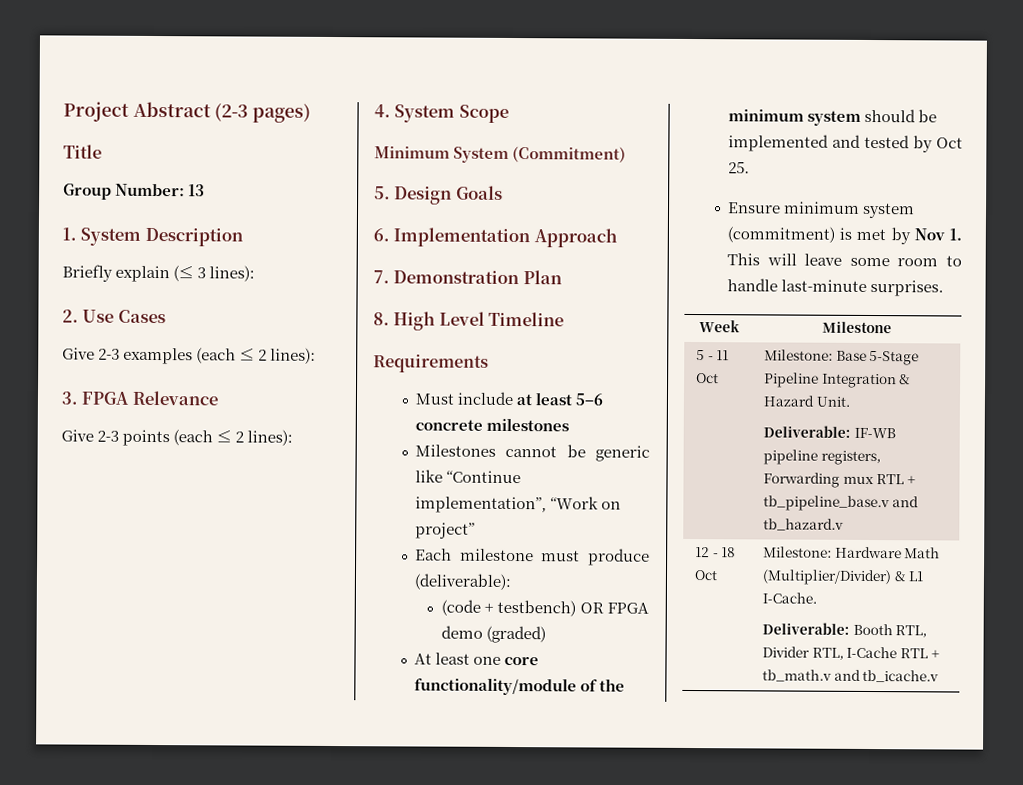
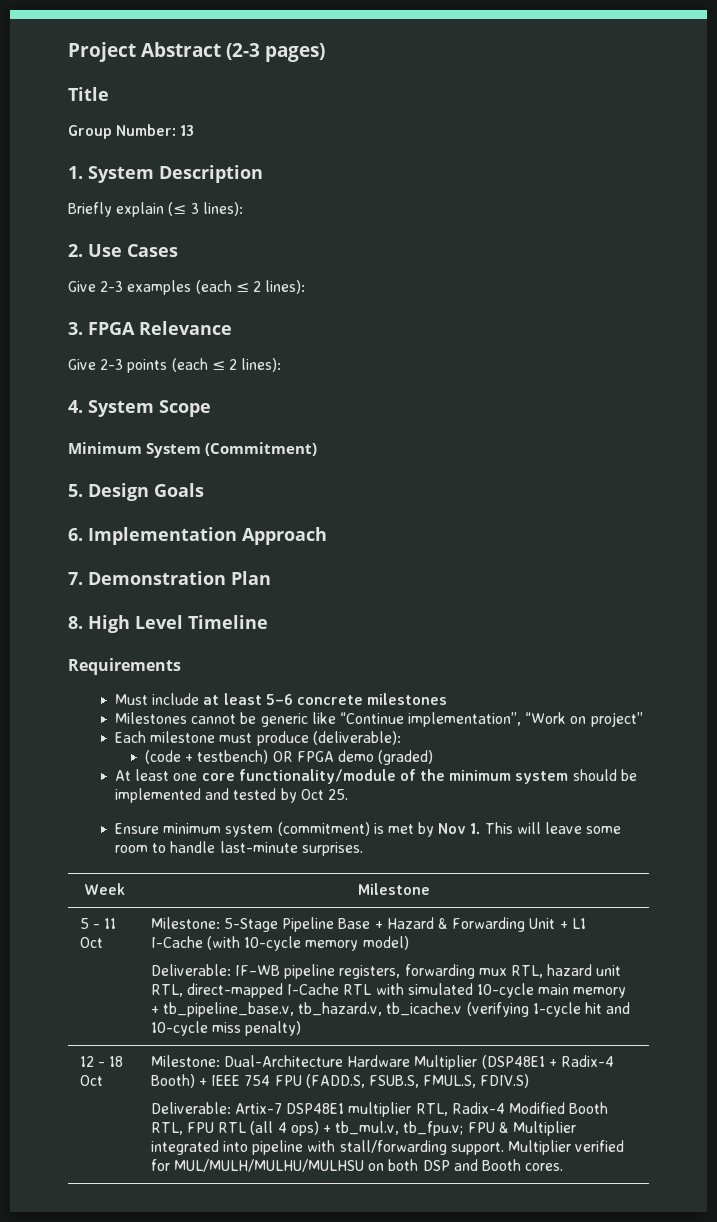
[835,350,867,361] Base -> (220, 923) none
[821,373,912,389] [762,395,850,407] [762,425,896,439] [762,449,881,466] [762,472,916,488] [762,495,919,512] [762,518,844,531] Integration & Hazard Unit. // Deliverable: IF-WB pipeline registers, Forwarding mux RTL + tb_pipeline_base.v and tb_hazard.v -> [338,917,586,932] [150,936,409,951] [150,964,622,979] [150,983,627,998] [150,1002,631,1017] [150,1021,302,1036] Base + Hazard & Forwarding Unit + L1 I-Cache (with 10-cycle memory model) // Deliverable: IF–WB pipeline registers, forwarding mux RTL, hazard unit RTL, direct-mapped I-Cache RTL with simulated 10-cycle main memory + tb_pipeline_base.v, tb_hazard.v, tb_icache.v (verifying 1-cycle hit and 10-cycle miss penalty)
[834,546,941,559] [761,569,925,586] [761,592,817,604] [761,622,928,638] [761,646,940,660] [761,669,940,683] Hardware Math (Multiplier/Divider) & L1 I-Cache. // Deliverable: Booth RTL, Divider RTL, I-Cache RTL + tb_math.v and tb_icache.v -> [224,1055,614,1070] [150,1074,530,1088] [150,1102,609,1117] [150,1121,576,1136] [150,1140,625,1155] [150,1159,564,1172] Dual-Architecture Hardware Multiplier (DSP48E1 + Radix-4 Booth) + IEEE 754 FPU (FADD.S, FSUB.S, FMUL.S, FDIV.S) // Deliverable: Artix-7 DSP48E1 multiplier RTL, Radix-4 Modified Booth RTL, FPU RTL (all 4 ops) + tb_mul.v, tb_fpu.v; FPU & Multiplier integrated into pipeline with stall/forwarding support. Multiplier verified for MUL/MULH/MULHU/MULHSU on both DSP and Booth cores.

